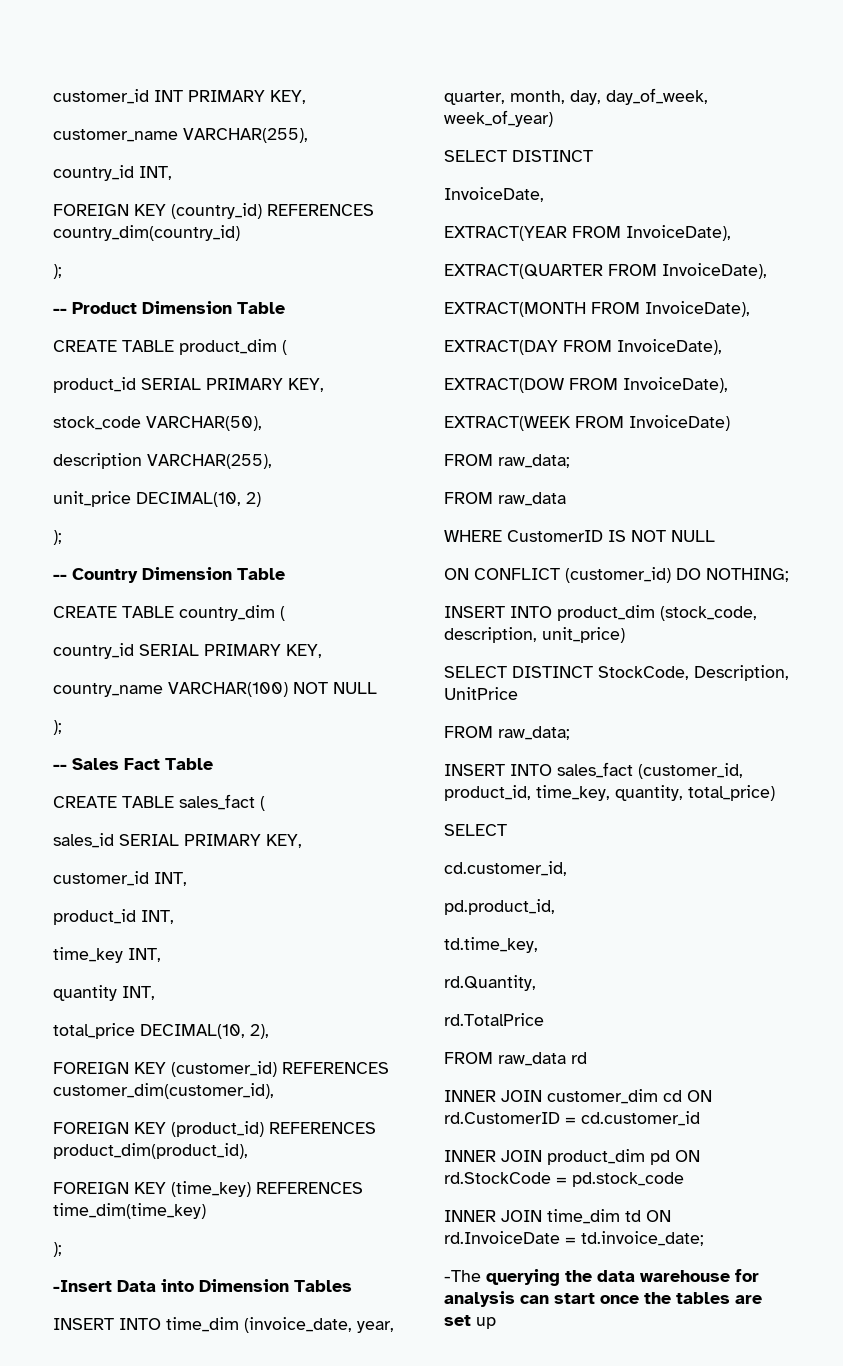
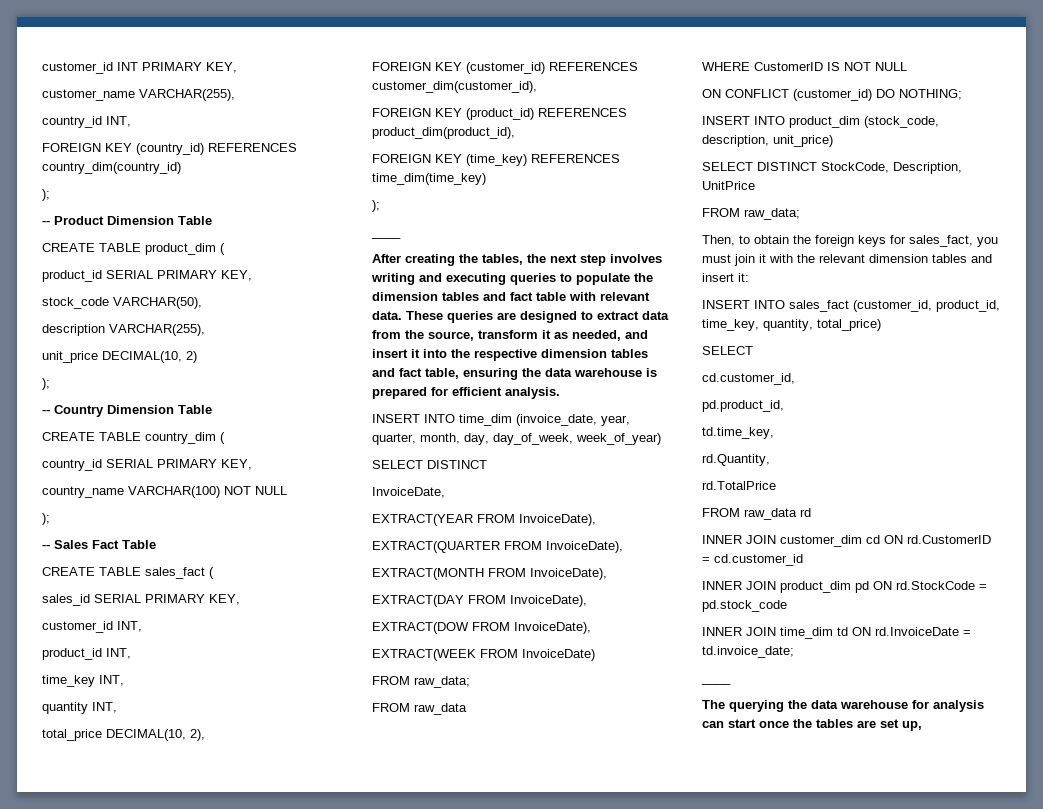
[53,1279,352,1292] -Insert Data into Dimension Tables -> [371,236,401,239] [372,254,662,266] [371,273,653,285] [372,292,650,301] [372,311,669,323] [372,330,648,341] [372,349,648,361] [372,368,657,380] [372,387,560,399] ____ // After creating the tables, the next step involves writing and executing queries to populate the dimension tables and fact table with relevant data. These queries are designed to extract data from the source, transform it as needed, and insert it into the respective dimension tables and fact table, ensuring the data warehouse is prepared for efficient analysis.
(570, 733) none -> [702,235,998,247] [702,254,992,266] [702,273,749,282] // Then, to obtain the foreign keys for sales_fact, you must join it with the relevant dimension tables and insert it:
[444,1270,481,1282] -The -> [701,682,731,685] [702,700,725,709] ____ // The
[476,1317,496,1329] up -> [902,721,922,731] up,

